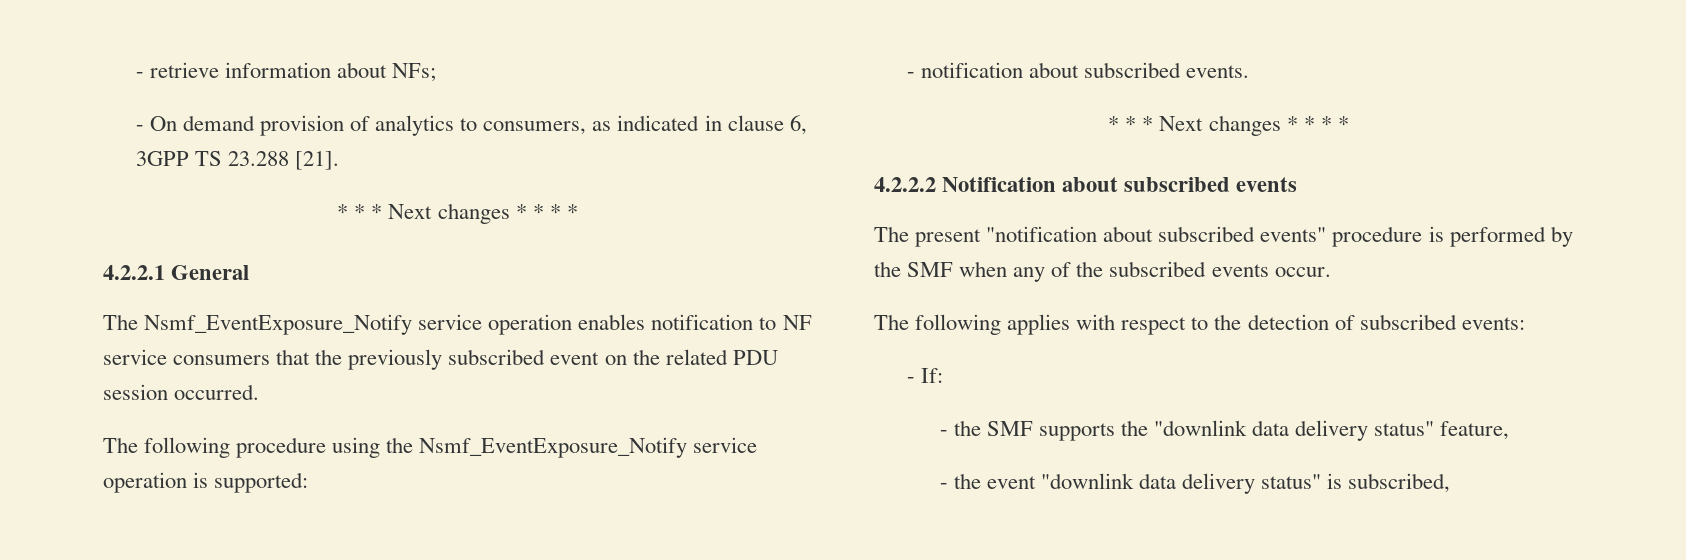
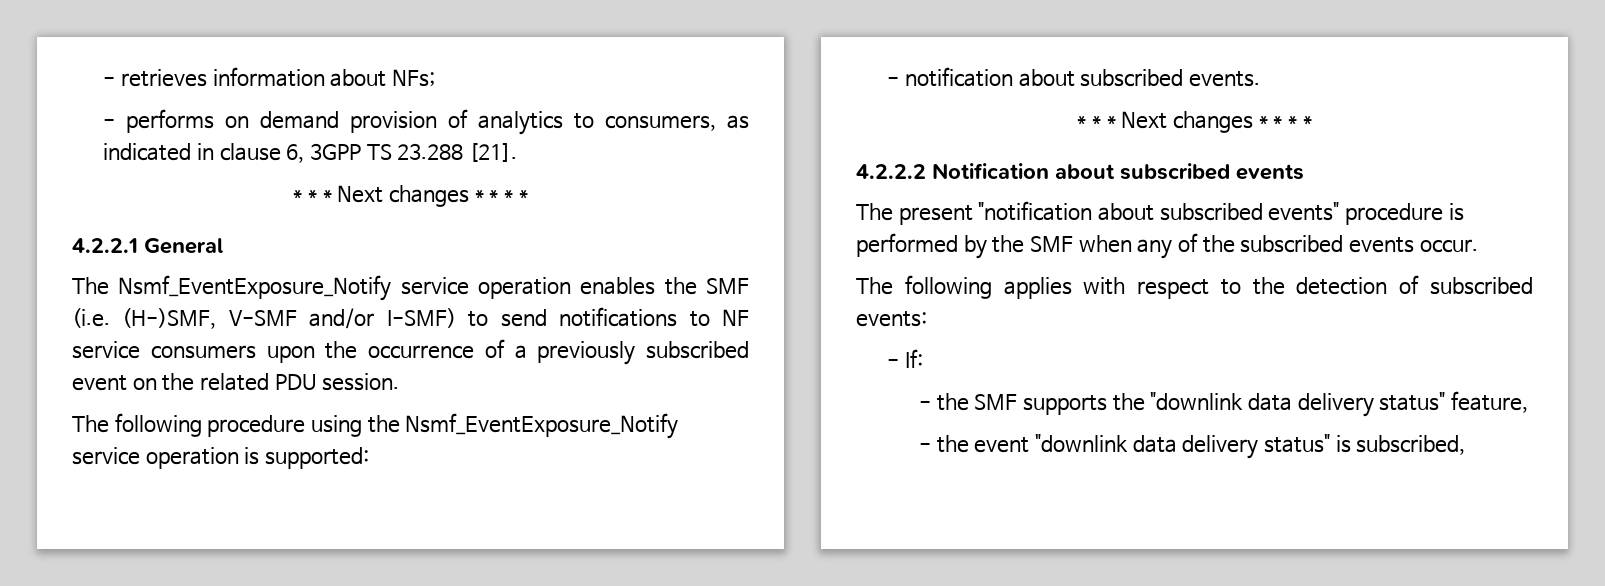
[135,62,219,78] - retrieve -> [103,69,208,87] - retrieves
[149,116,177,131] On -> [126,109,250,133] performs on
[651,314,812,330] [103,349,343,365] notification to NF service consumers that the -> [664,277,749,295] [72,307,749,329] [72,339,527,363] the SMF (i.e. (H-)SMF, V-SMF and/or I-SMF) to send notifications to NF service consumers upon the occurrence of a
[103,384,260,400] session occurred. -> [322,373,400,391] session.

